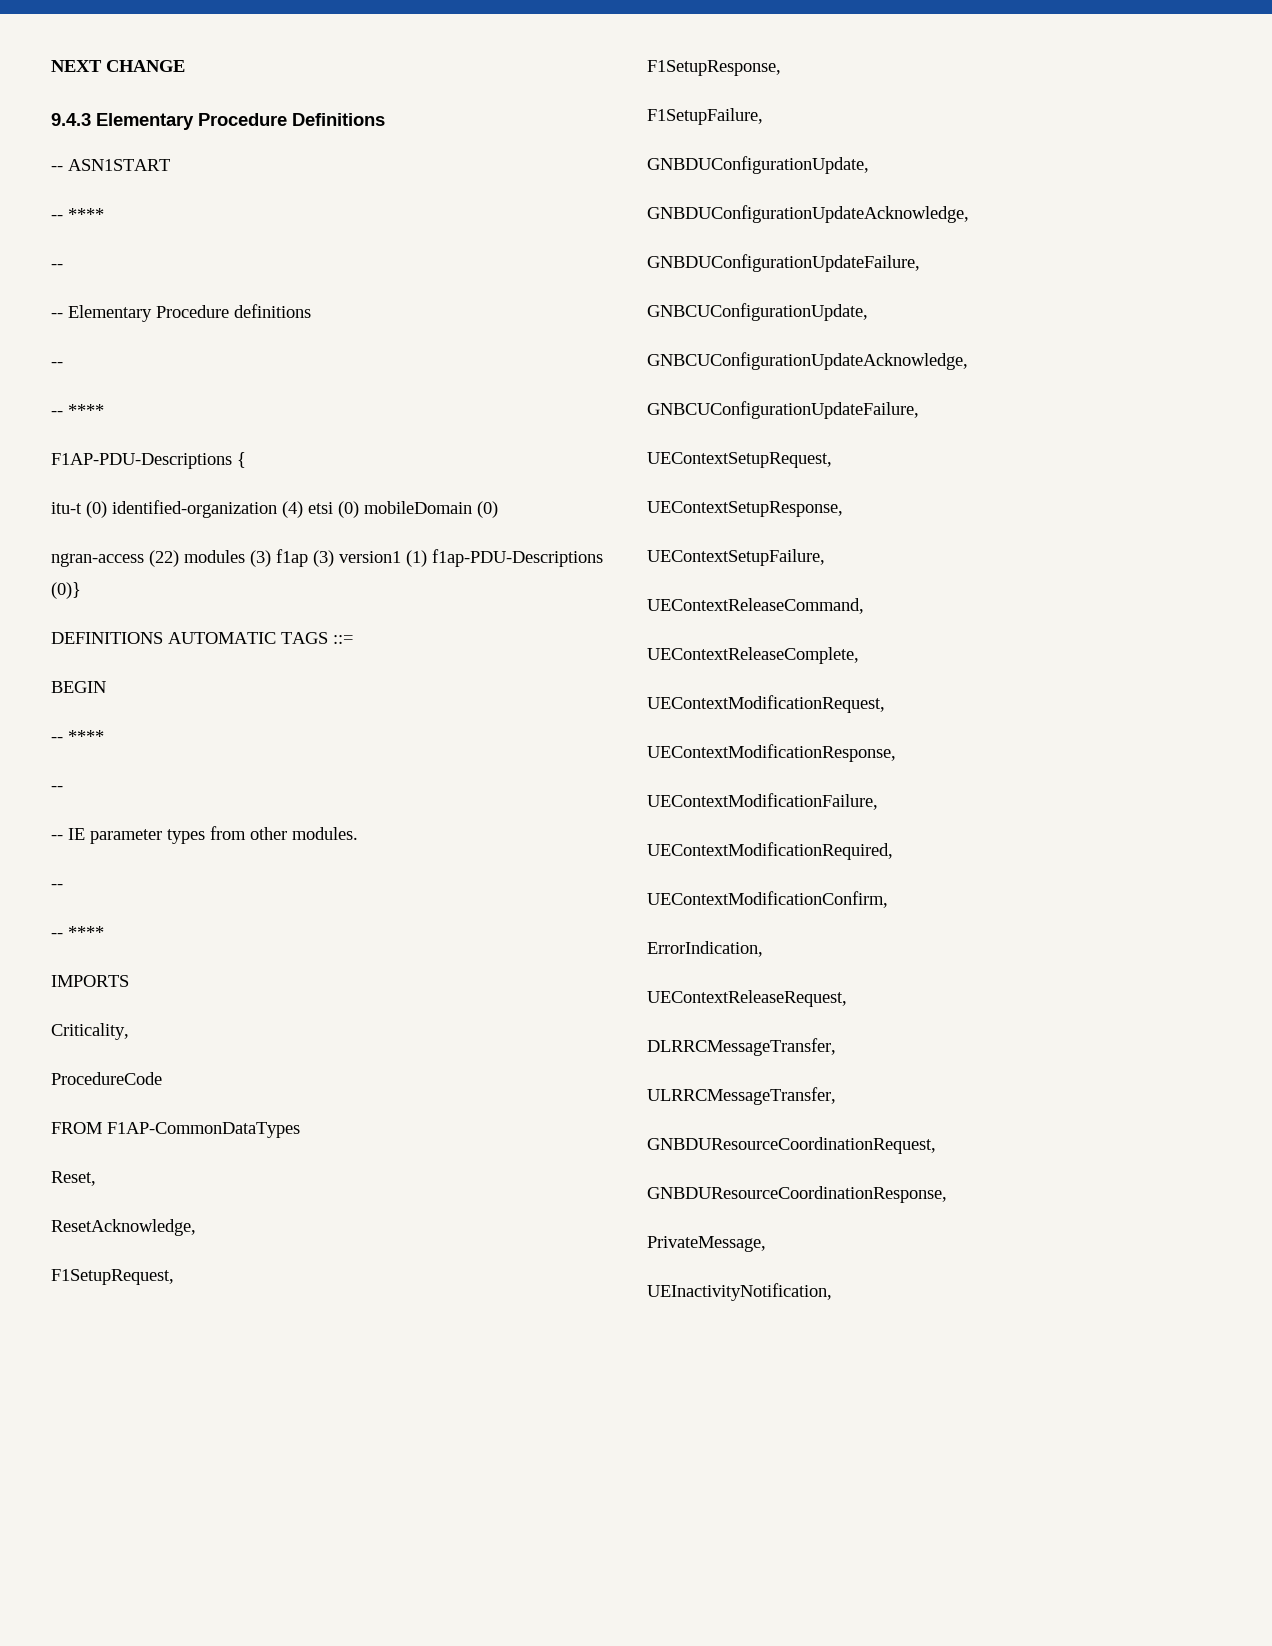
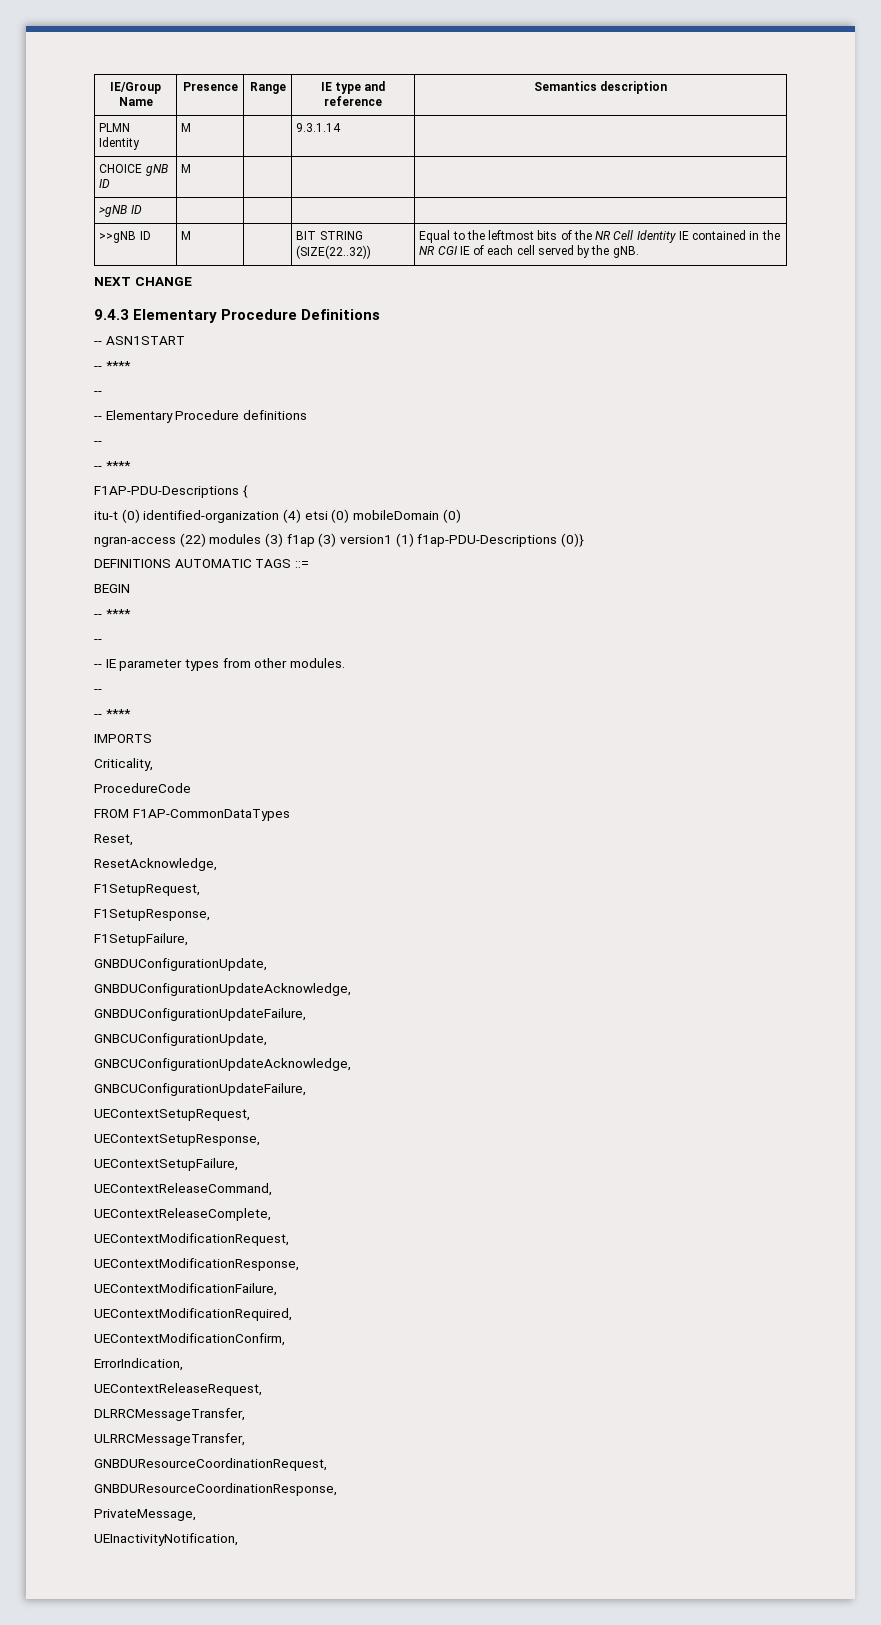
(51, 66) none -> [110,82,161,94] [118,97,153,106] [182,82,238,91] [249,82,286,94] [320,81,386,94] [324,96,382,106] [533,81,668,94] [99,123,131,132] [99,137,141,150] [181,123,192,132] [296,123,342,132] [99,164,168,176] [99,179,111,188] [181,164,192,173] [99,205,142,217] [99,231,151,243] [181,231,192,240] [296,231,363,240] [296,245,372,259] [419,230,780,243] [419,245,639,258] IE/Group Name | Presence | Range | IE type and reference | Semantics description // PLMN Identity | M | | 9.3.1.14 | // CHOICE gNB ID | M | | | // >gNB ID | | | | // >>gNB ID | M | | BIT STRING (SIZE(22..32)) | Equal to the leftmost bits of the NR Cell Identity IE contained in the NR CGI IE of each cell served by the gNB. //

